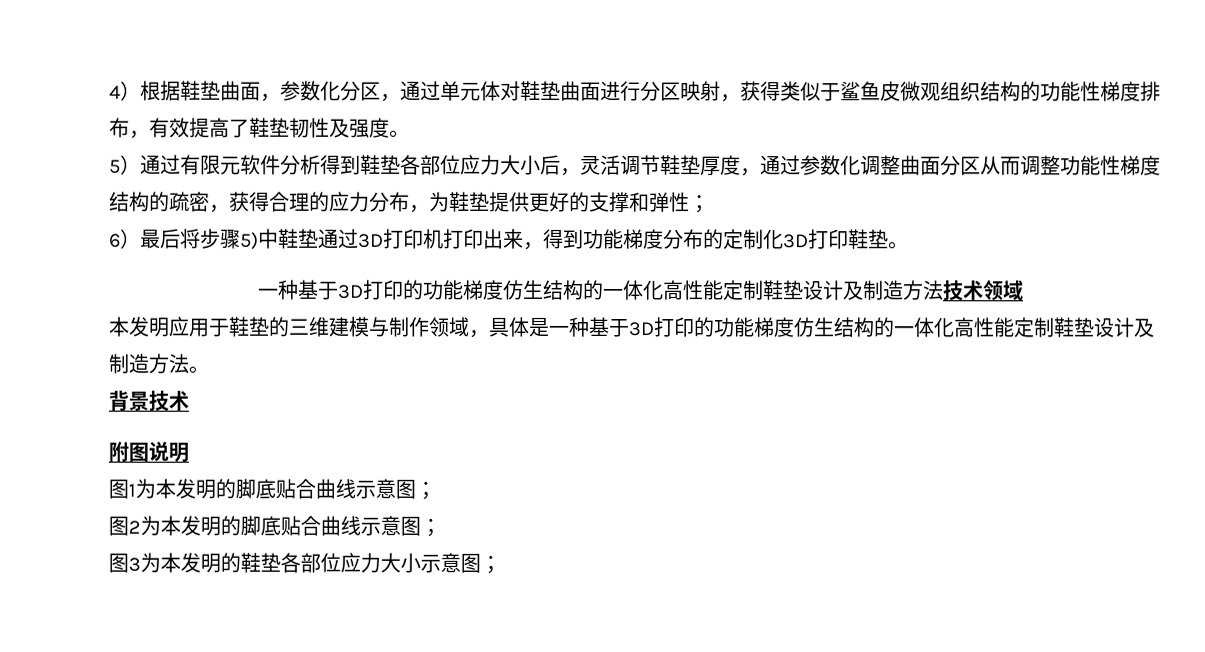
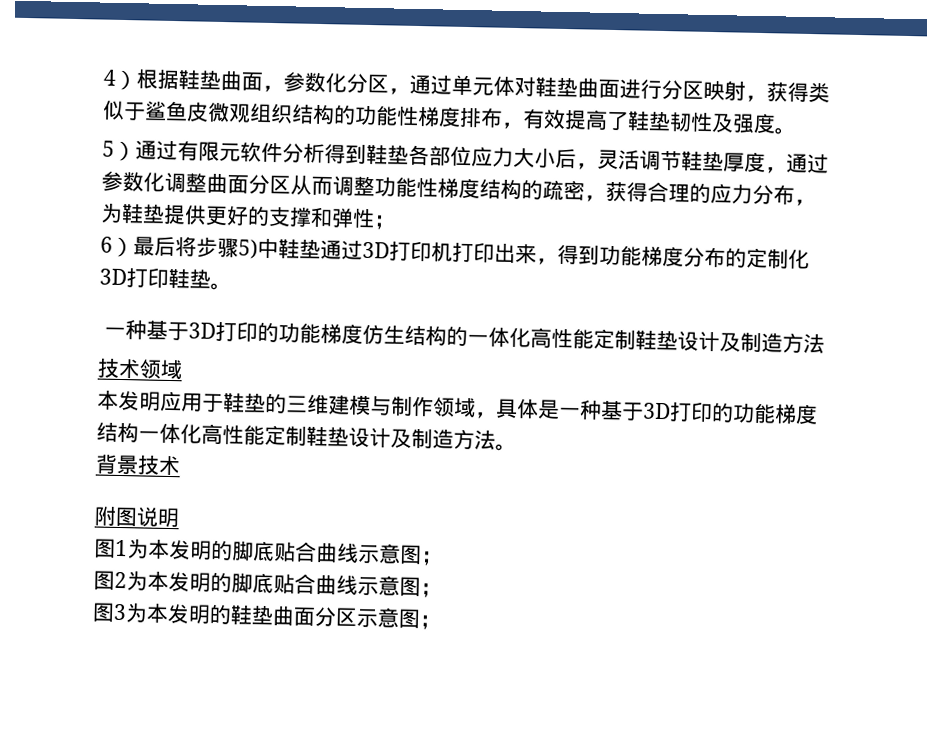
(944, 290) none -> (825, 343) //
[793,317,895,338] 仿生结构的 -> [96,422,139,443] 结构
[280,552,421,573] 各部位应力大小 -> [272,606,358,627] 曲面分区

